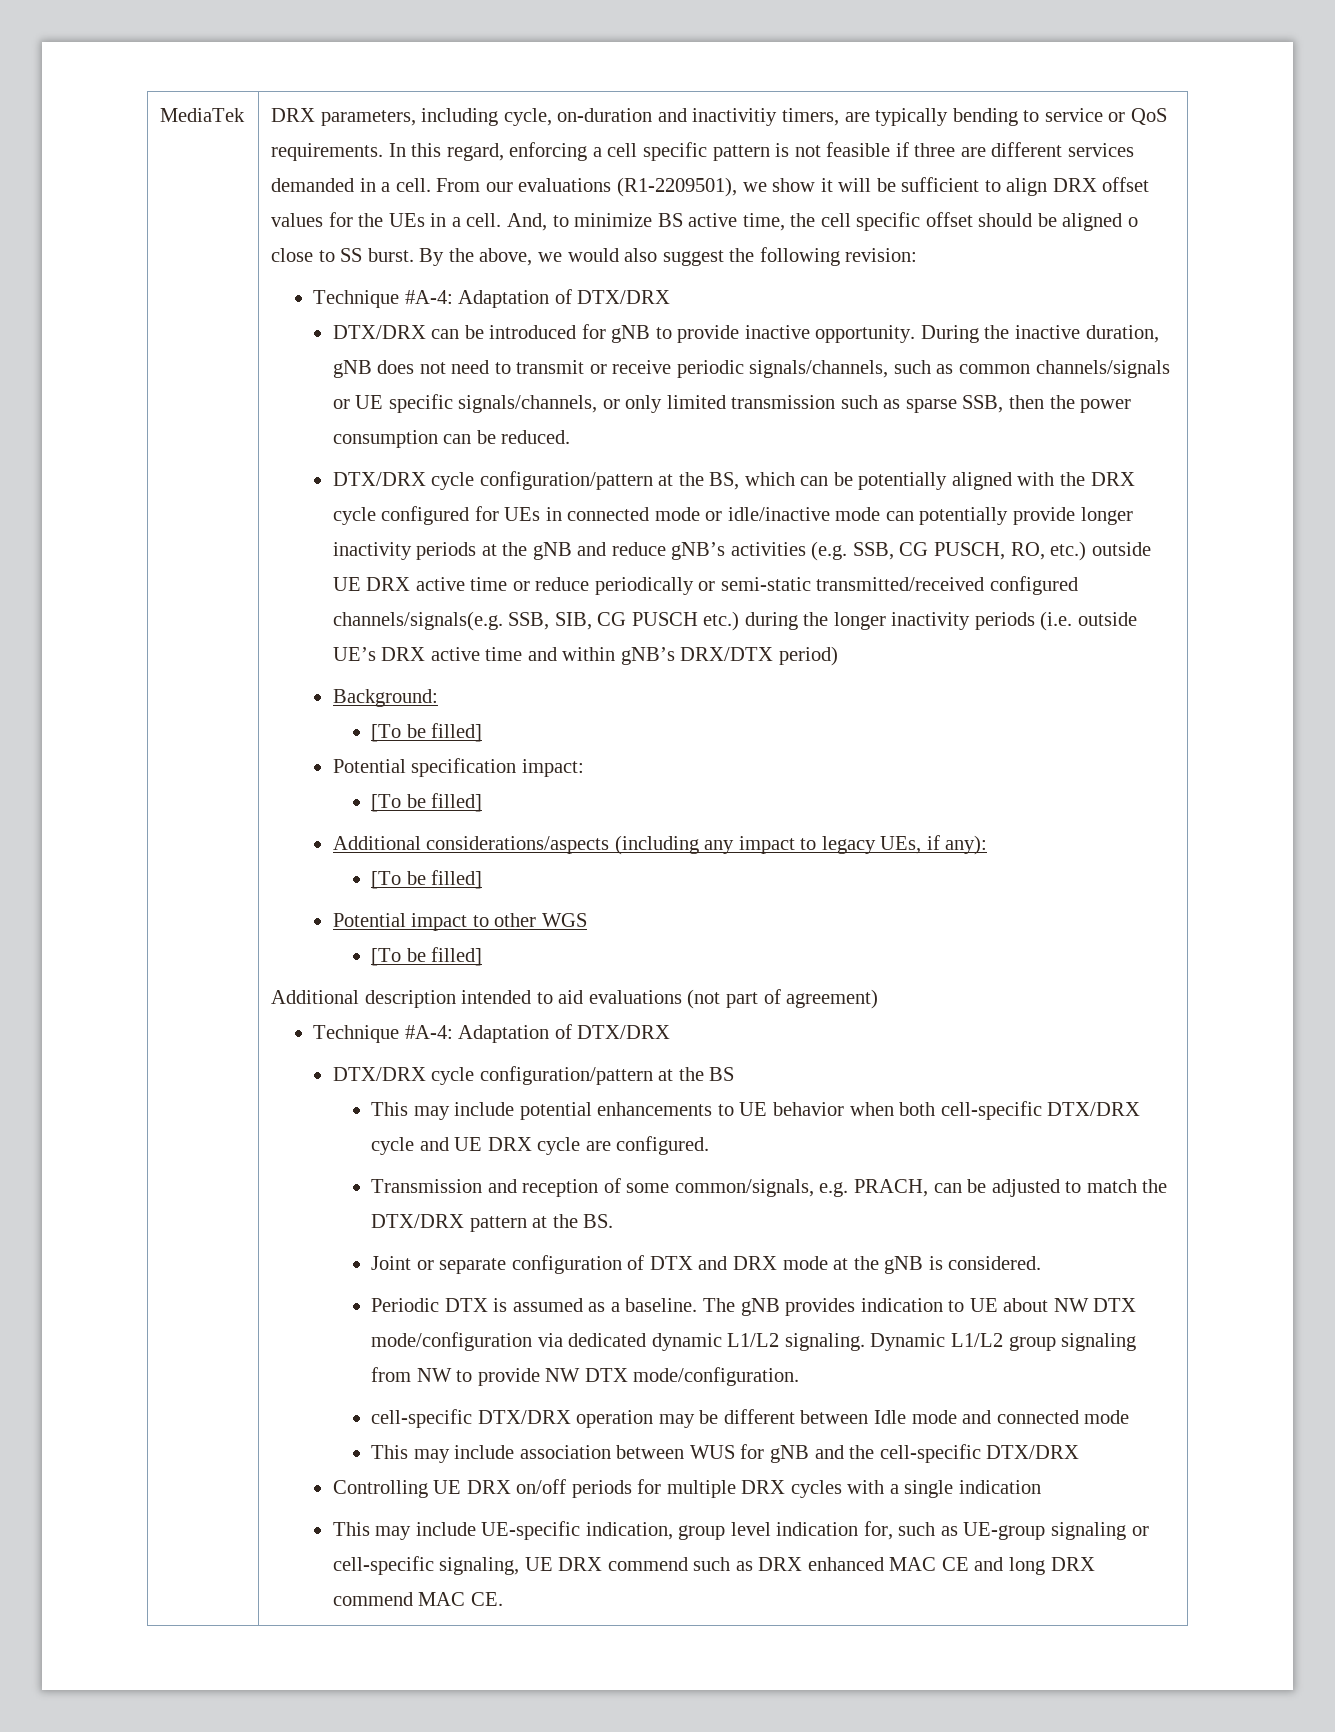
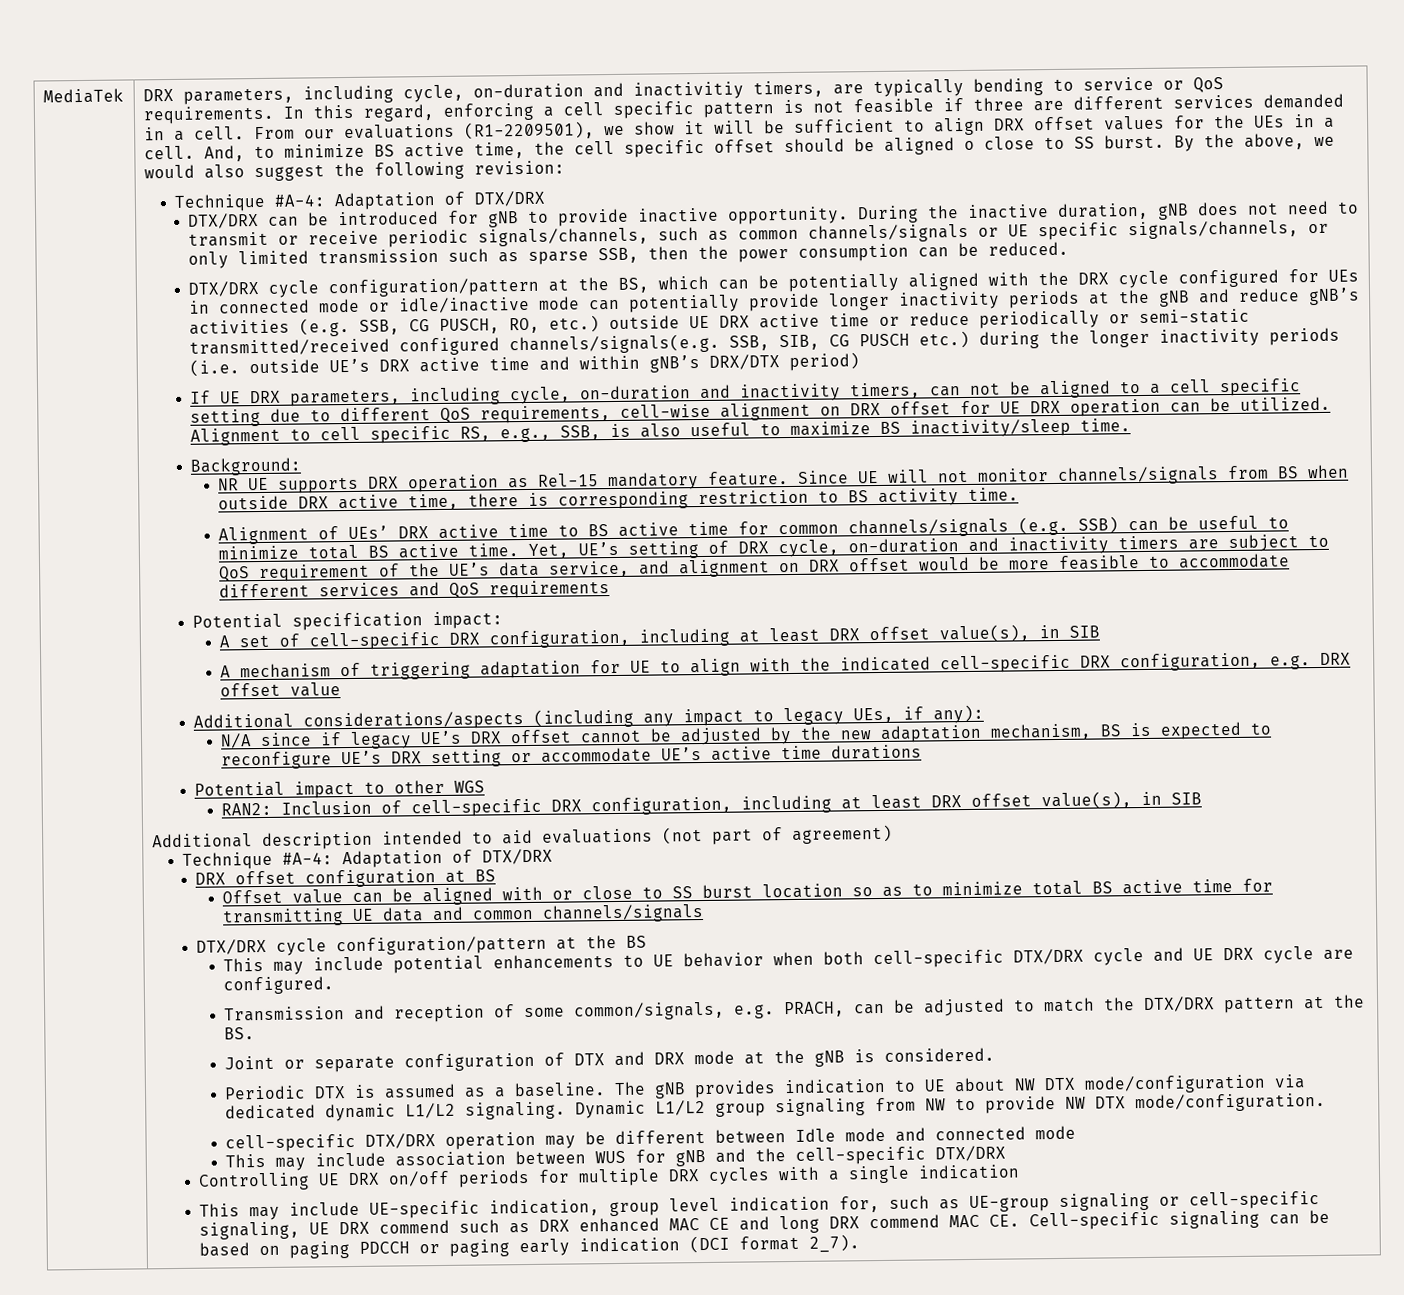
[332,689,438,707] [371,723,483,742] [332,758,584,777] [371,793,483,812] Background: // [To be filled] // Potential specification impact: // [To be filled] -> [190,378,1302,407] [190,396,1332,427] [190,418,1132,446] [190,457,303,476] [217,464,1349,494] [217,487,1019,511] [217,515,1289,545] [217,534,1329,560] [218,553,1290,583] [218,580,610,599] [192,611,504,631] [218,624,1100,651] [219,652,1351,680] [219,682,341,697] If UE DRX parameters, including cycle, on-duration and inactivity timers, can not be aligned to a cell specific setting due to different QoS requirements, cell-wise alignment on DRX offset for UE DRX operation can be utilized. Alignment to cell specific RS, e.g., SSB, is also useful to maximize BS inactivity/sleep time. // Background: // NR UE supports DRX operation as Rel-15 mandatory feature. Since UE will not monitor channels/signals from BS when outside DRX active time, there is corresponding restriction to BS activity time. // Alignment of UEs’ DRX active time to BS active time for common channels/signals (e.g. SSB) can be useful to minimize total BS active time. Yet, UE’s setting of DRX cycle, on-duration and inactivity timers are subject to QoS requirement of the UE’s data service, and alignment on DRX offset would be more feasible to accommodate different services and QoS requirements // Potential specification impact: // A set of cell-specific DRX configuration, including at least DRX offset value(s), in SIB // A mechanism of triggering adaptation for UE to align with the indicated cell-specific DRX configuration, e.g. DRX offset value
[371,870,483,889] [To be filled] -> [219,721,1272,749] [220,744,922,770] N/A since if legacy UE’s DRX offset cannot be adjusted by the new adaptation mechanism, BS is expected to reconfigure UE’s DRX setting or accommodate UE’s active time durations
[371,947,483,966] [To be filled] -> [220,791,1202,818] RAN2: Inclusion of cell-specific DRX configuration, including at least DRX offset value(s), in SIB
(671, 1032) none -> [195,869,497,888] [221,878,1273,906] [221,904,704,927] // DRX offset configuration at BS // Offset value can be aligned with or close to SS burst location so as to minimize total BS active time for transmitting UE data and common channels/signals
(503, 1599) none -> [1029,1209,1331,1231] [199,1234,861,1259] Cell-specific signaling can be based on paging PDCCH or paging early indication (DCI format 2_7).

